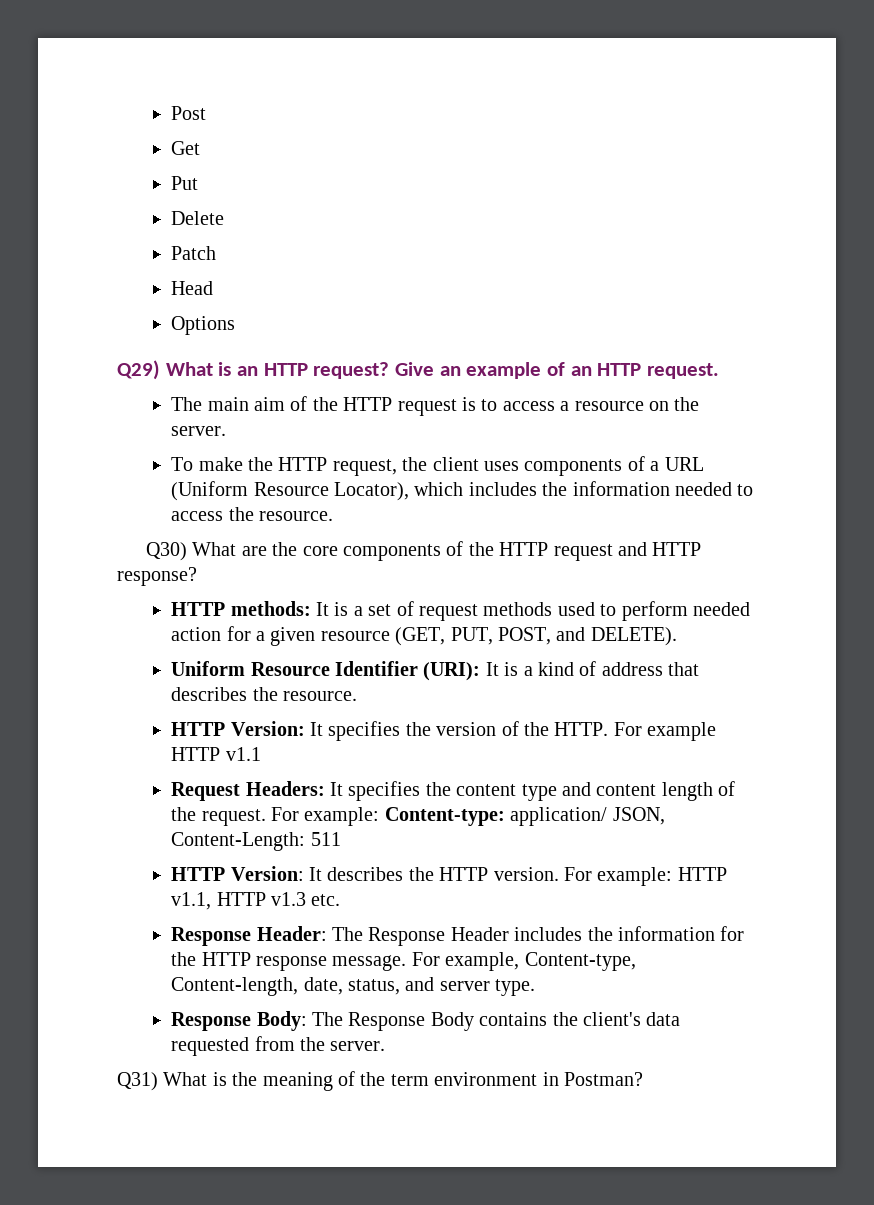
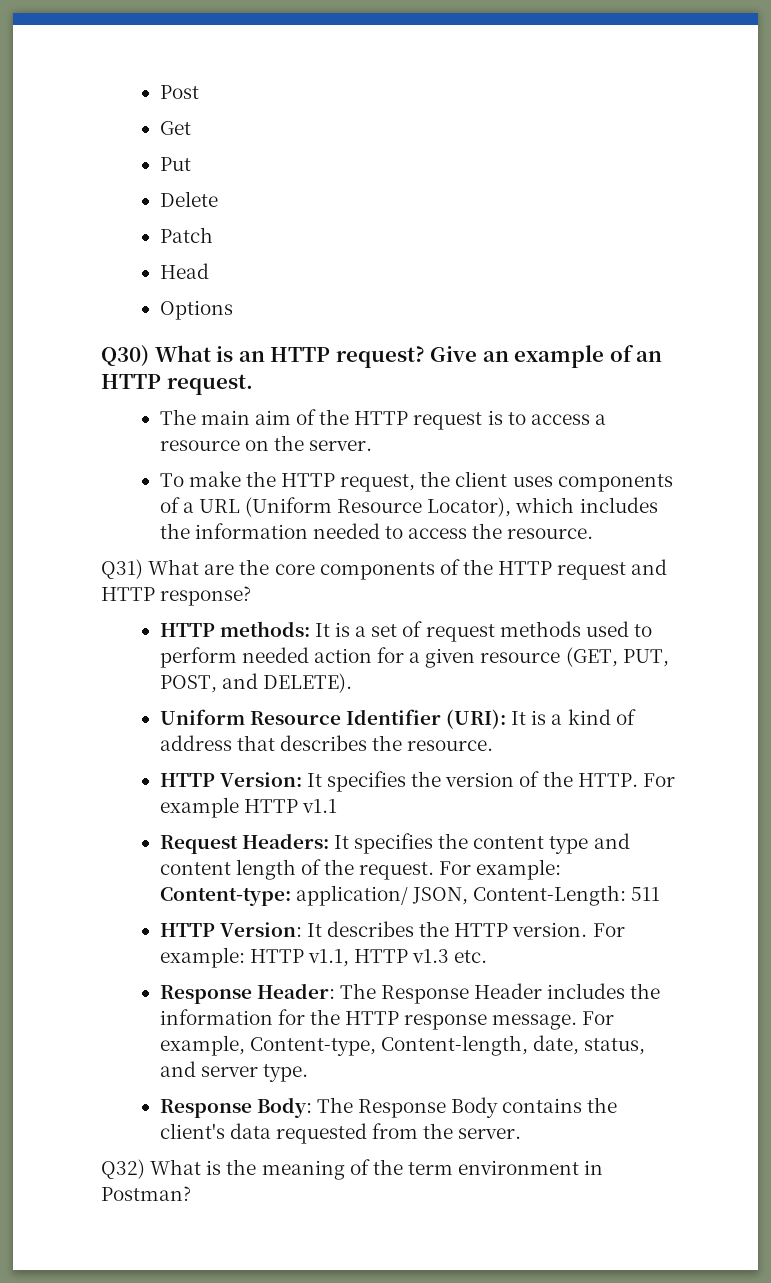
[117,360,160,380] Q29) -> [101,345,149,367] Q30)
[145,542,187,561] Q30) -> [101,559,143,579] Q31)
[117,1072,158,1091] Q31) -> [101,1159,145,1179] Q32)

